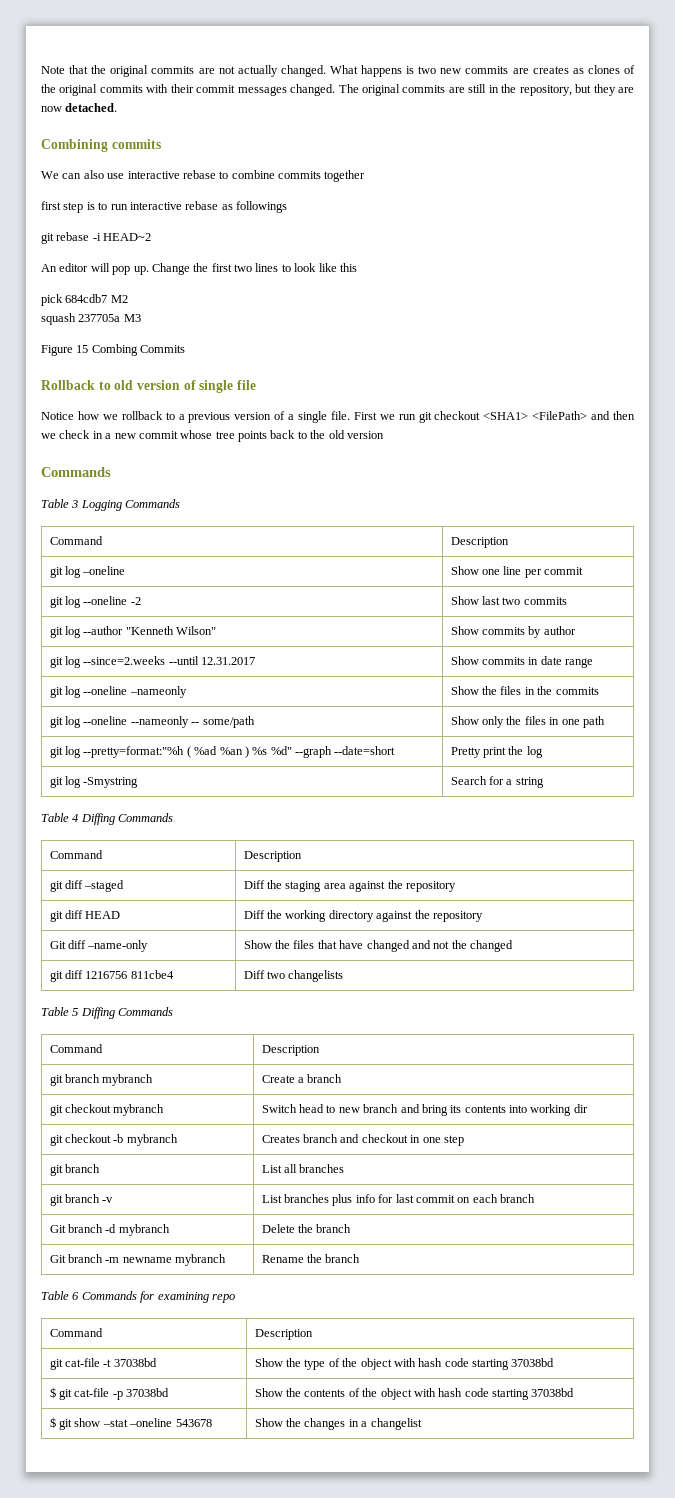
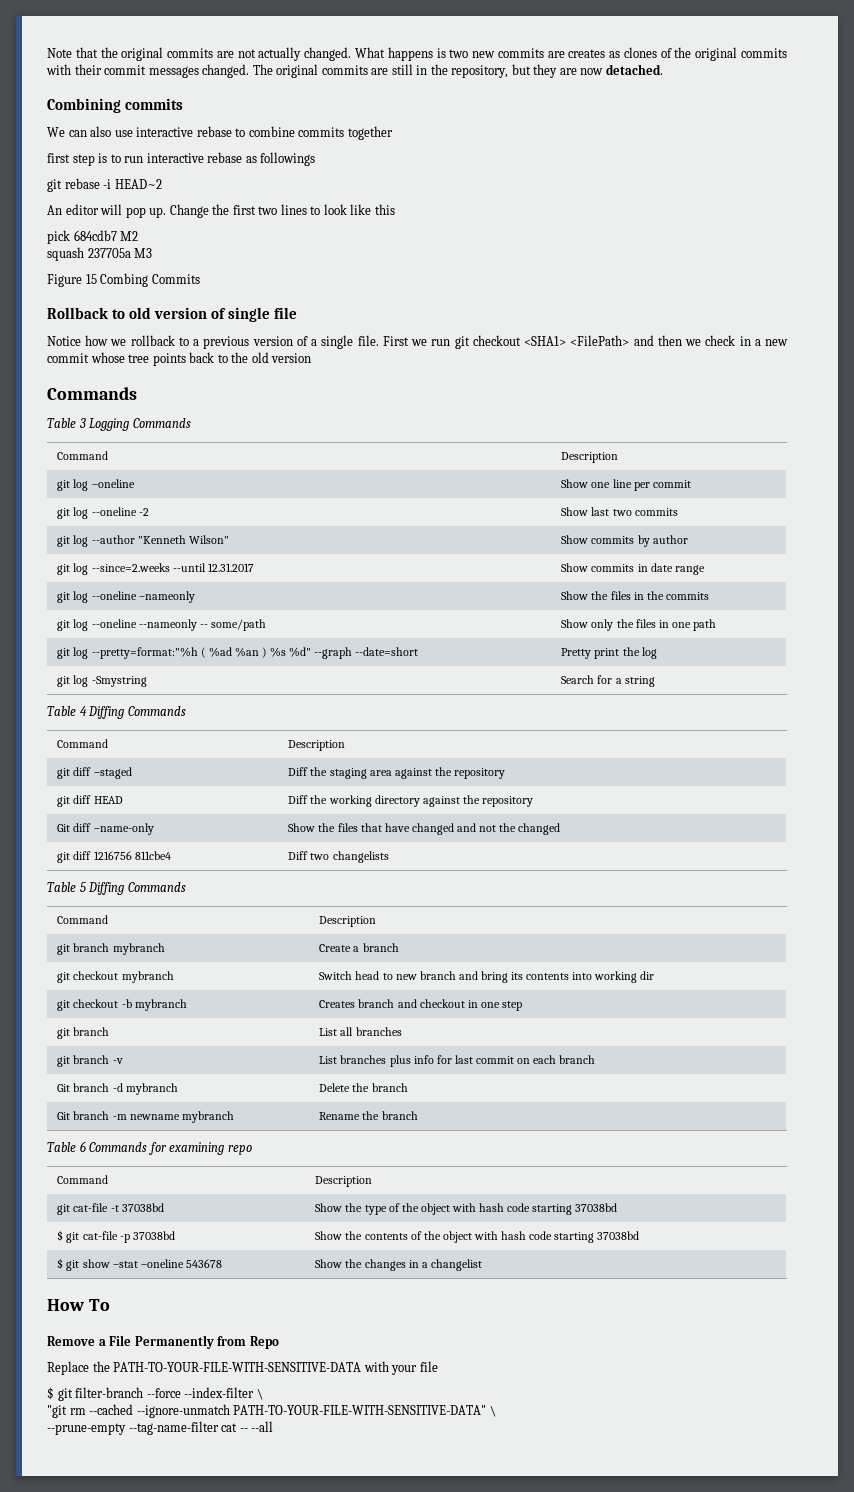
(422, 1424) none -> [47,1299,110,1311] [47,1335,279,1349] [47,1361,438,1375] [47,1387,263,1401] [47,1404,496,1418] [47,1421,274,1435] // How To // Remove a File Permanently from Repo // Replace the PATH-TO-YOUR-FILE-WITH-SENSITIVE-DATA with your file // $ git filter-branch --force --index-filter \ // "git rm --cached --ignore-unmatch PATH-TO-YOUR-FILE-WITH-SENSITIVE-DATA" \ // --prune-empty --tag-name-filter cat -- --all

